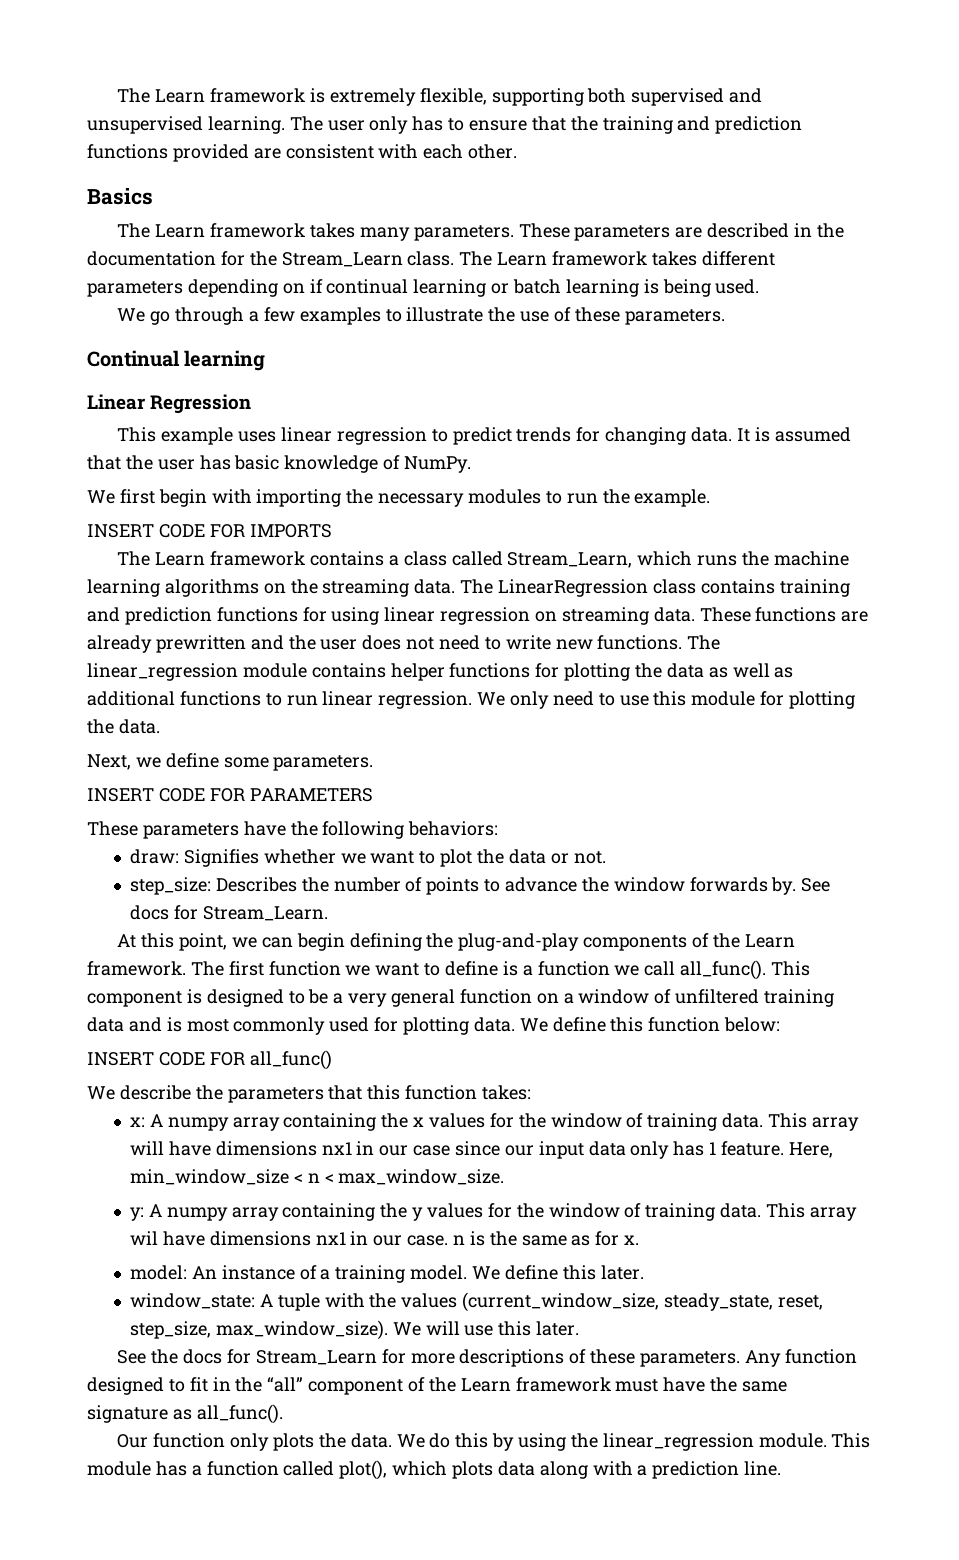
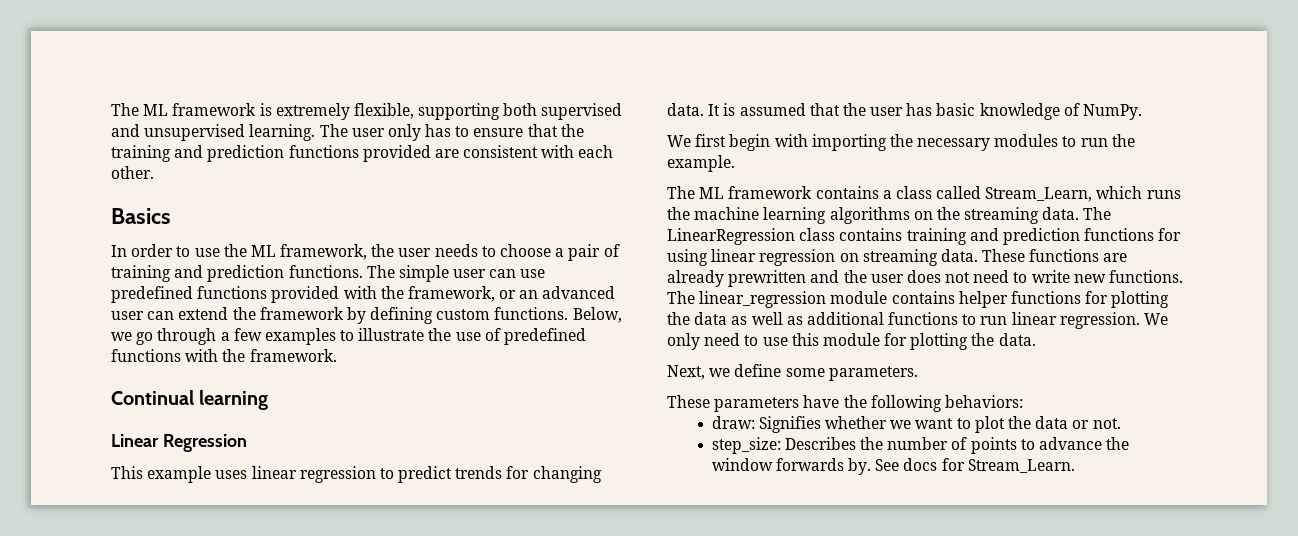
[117,88,206,103] The Learn -> [111,103,169,116] The ML
[117,223,844,241] [87,251,775,267] [87,279,760,297] [117,308,146,322] The Learn framework takes many parameters. These parameters are described in the documentation for the Stream_Learn class. The Learn framework takes different parameters depending on if continual learning or batch learning is being used. // We -> [111,244,620,261] [111,265,546,282] [111,286,616,303] [111,307,622,324] [111,332,132,341] In order to use the ML framework, the user needs to choose a pair of training and prediction functions. The simple user can use predefined functions provided with the framework, or an advanced user can extend the framework by defining custom functions. Below, we
[574,307,725,325] these parameters. -> [504,328,587,345] [111,349,337,362] predefined functions with the framework.
[87,524,332,538] [117,551,206,566] // INSERT CODE FOR IMPORTS // The Learn -> [667,186,725,199] // The ML
[87,788,373,802] // INSERT CODE FOR PARAMETERS -> (918, 373) none
[117,933,795,951] [87,960,811,980] [87,989,835,1007] [87,1017,781,1035] [87,1050,332,1070] [87,1085,532,1103] [129,1113,859,1131] [129,1141,833,1159] [129,1169,505,1185] [129,1203,857,1221] [129,1231,640,1246] [129,1265,644,1283] [129,1292,823,1312] [129,1320,580,1340] [117,1349,857,1367] [87,1377,788,1395] [87,1404,283,1424] [117,1433,871,1451] [87,1460,782,1480] // At this point, we can begin defining the plug-and-play components of the Learn framework. The first function we want to define is a function we call all_func(). This component is designed to be a very general function on a window of unfiltered training data and is most commonly used for plotting data. We define this function below: // INSERT CODE FOR all_func() // We describe the parameters that this function takes: // x: A numpy array containing the x values for the window of training data. This array will have dimensions nx1 in our case since our input data only has 1 feature. Here, min_window_size < n < max_window_size. // y: A numpy array containing the y values for the window of training data. This array wil have dimensions nx1 in our case. n is the same as for x. // model: An instance of a training model. We define this later. // window_state: A tuple with the values (current_window_size, steady_state, reset, step_size, max_window_size). We will use this later. // See the docs for Stream_Learn for more descriptions of these parameters. Any function designed to fit in the “all” component of the Learn framework must have the same signature as all_func(). // Our function only plots the data. We do this by using the linear_regression module. This module has a function called plot(), which plots data along with a prediction line. -> (1075, 466) none

